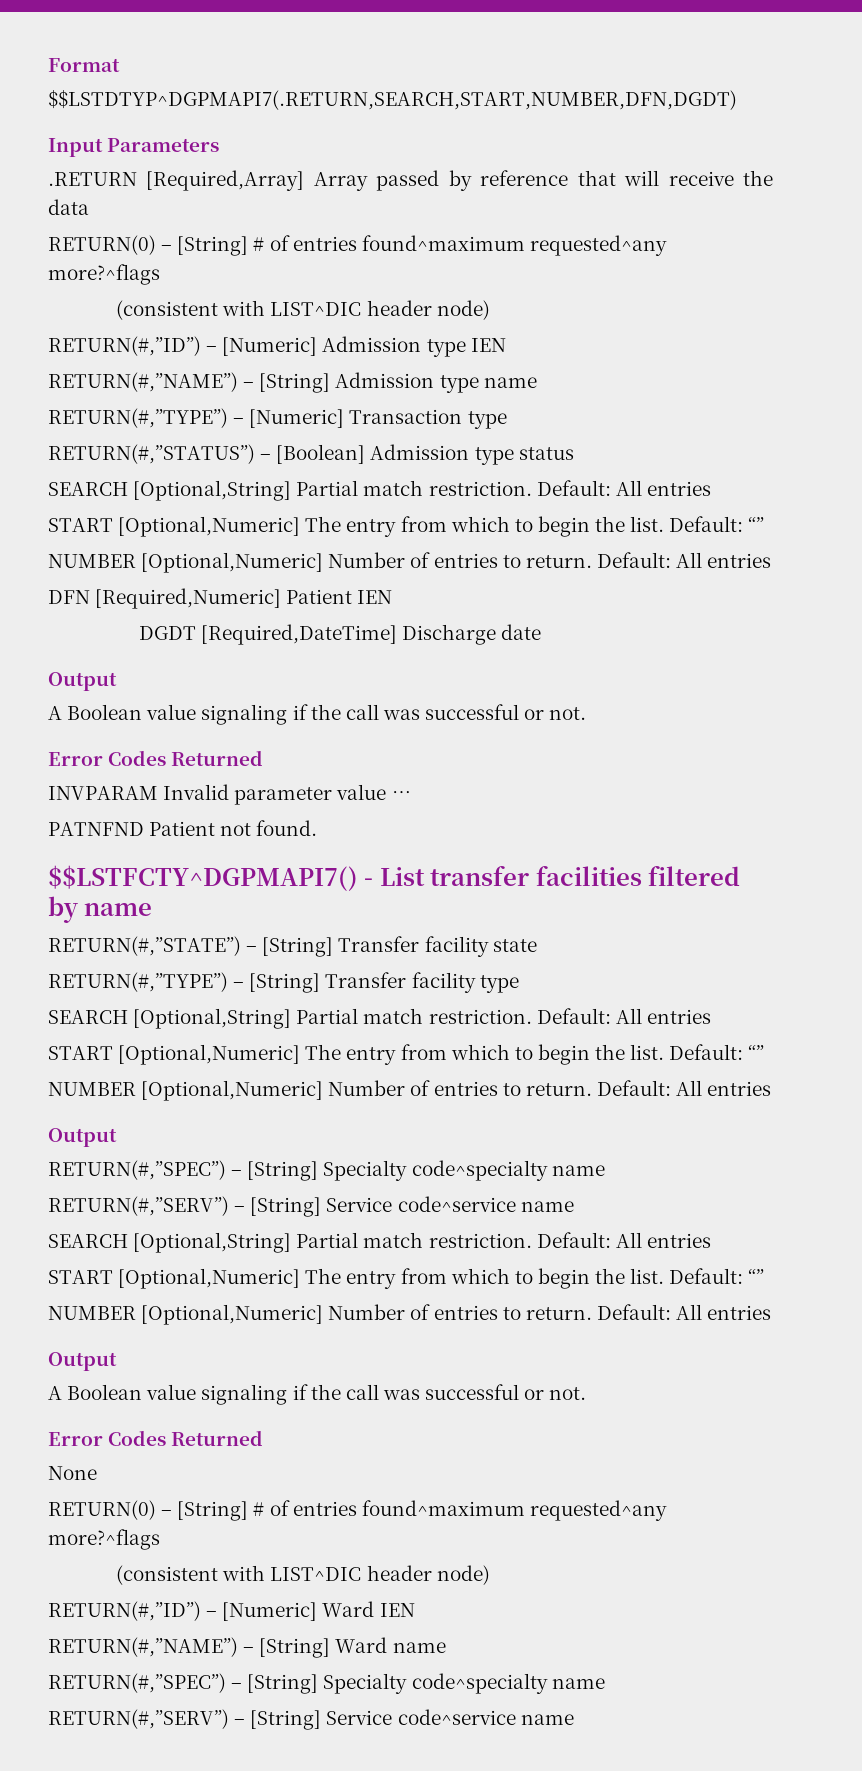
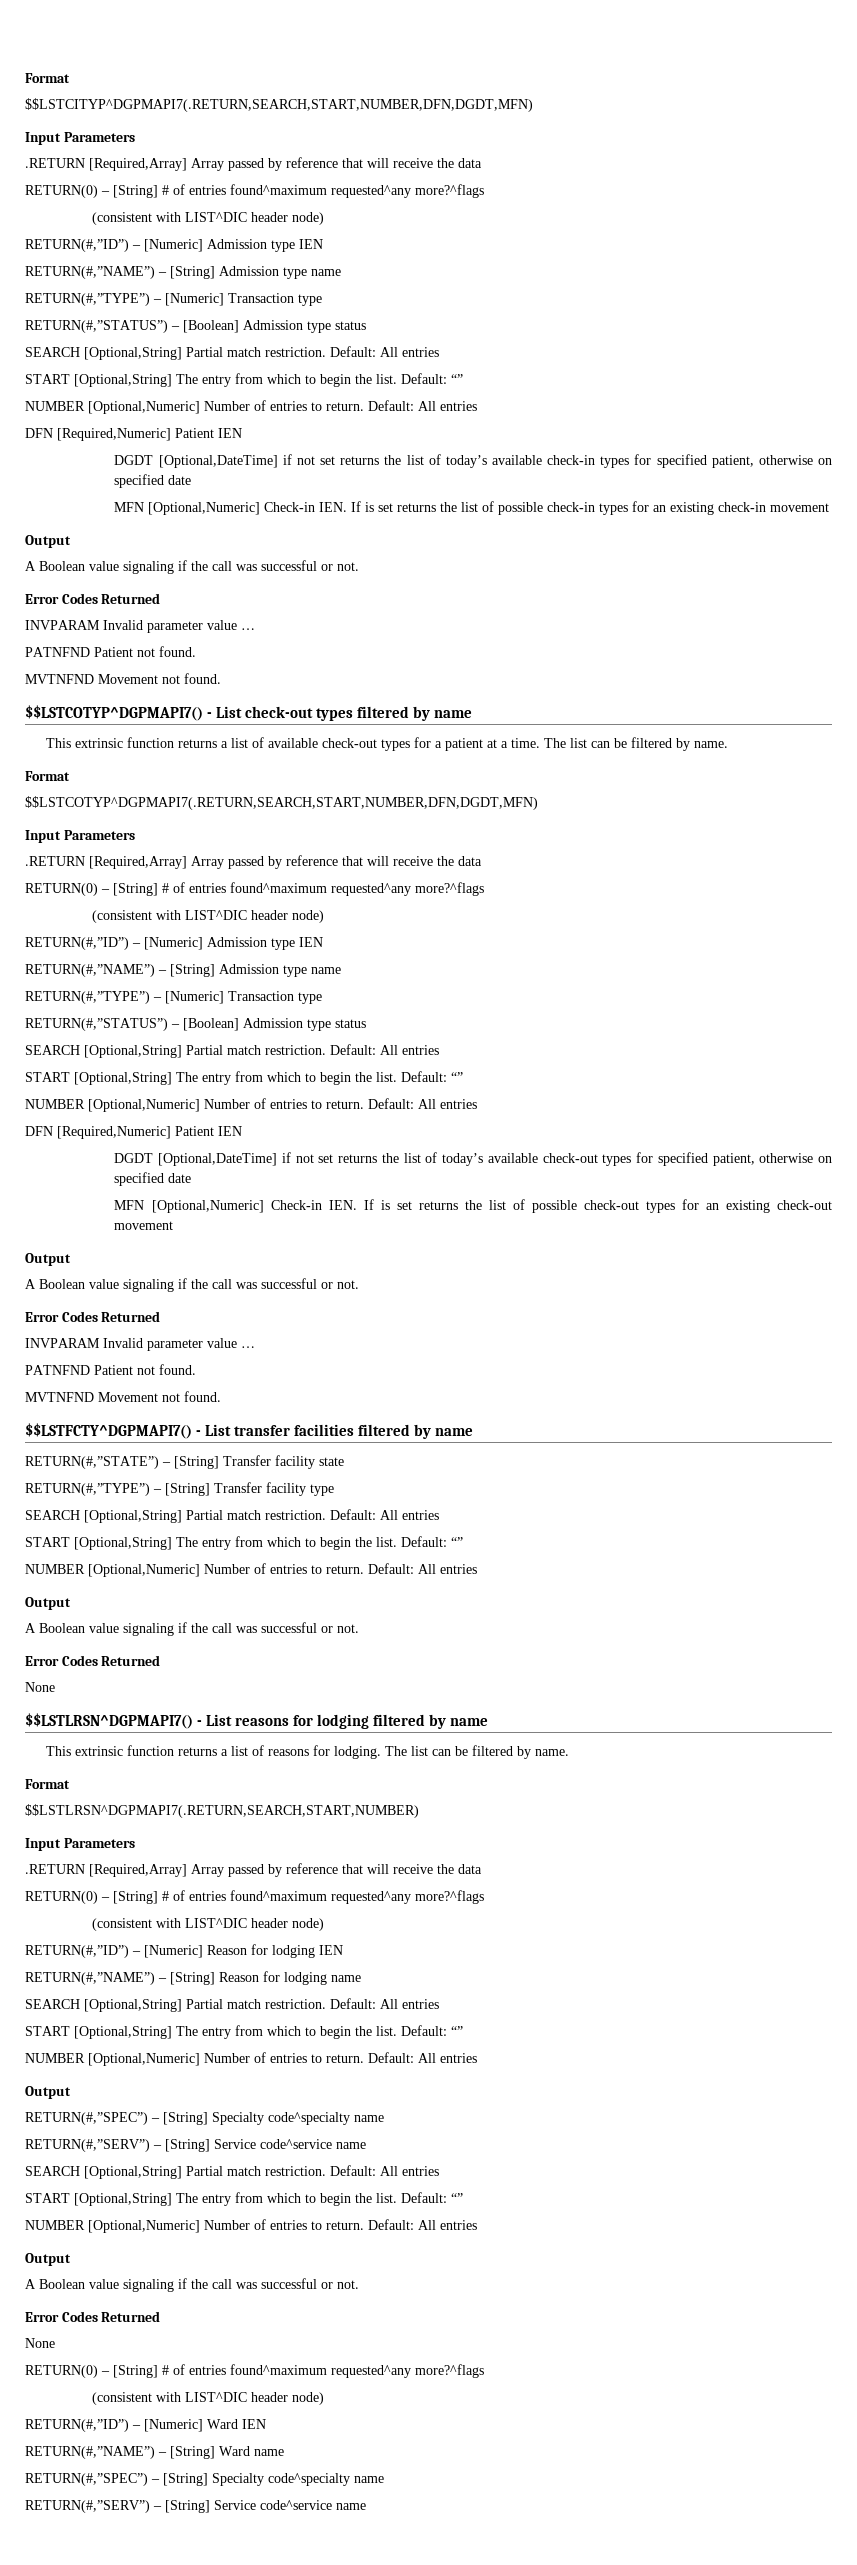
[48,58,120,72] [48,90,737,110] Format // $$LSTDTYP^DGPMAPI7(.RETURN,SEARCH,START,NUMBER,DFN,DGDT) -> [25,73,70,83] [25,98,533,112] Format // $$LSTCITYP^DGPMAPI7(.RETURN,SEARCH,START,NUMBER,DFN,DGDT,MFN)
[118,516,301,537] [Optional,Numeric] -> [74,374,172,387] [Optional,String]
[201,624,542,645] [Required,DateTime] Discharge date -> [158,454,832,468] [114,474,192,488] [114,501,830,515] [Optional,DateTime] if not set returns the list of today’s available check-in types for specified patient, otherwise on specified date // MFN [Optional,Numeric] Check-in IEN. If is set returns the list of possible check-in types for an existing check-in movement
(318, 828) none -> [25,673,221,684] [25,705,473,721] [45,737,728,751] [25,771,70,781] [25,796,538,810] [25,830,135,843] [25,855,482,869] [25,882,484,896] [92,910,325,923] [25,937,323,950] [25,964,341,977] [25,991,322,1004] [25,1018,366,1031] [25,1044,439,1058] [25,1071,463,1085] [25,1098,477,1112] [25,1126,242,1139] [114,1152,833,1166] [114,1172,192,1186] [114,1199,832,1213] [114,1221,174,1230] [25,1253,71,1266] [25,1278,359,1292] [25,1311,161,1322] [25,1338,255,1351] [25,1364,196,1375] [25,1391,221,1402] // MVTNFND Movement not found. // $$LSTCOTYP^DGPMAPI7() - List check-out types filtered by name // This extrinsic function returns a list of available check-out types for a patient at a time. The list can be filtered by name. // Format // $$LSTCOTYP^DGPMAPI7(.RETURN,SEARCH,START,NUMBER,DFN,DGDT,MFN) // Input Parameters // .RETURN [Required,Array] Array passed by reference that will receive the data // RETURN(0) – [String] # of entries found^maximum requested^any more?^flags // (consistent with LIST^DIC header node) // RETURN(#,”ID”) – [Numeric] Admission type IEN // RETURN(#,”NAME”) – [String] Admission type name // RETURN(#,”TYPE”) – [Numeric] Transaction type // RETURN(#,”STATUS”) – [Boolean] Admission type status // SEARCH [Optional,String] Partial match restriction. Default: All entries // START [Optional,String] The entry from which to begin the list. Default: “” // NUMBER [Optional,Numeric] Number of entries to return. Default: All entries // DFN [Required,Numeric] Patient IEN // DGDT [Optional,DateTime] if not set returns the list of today’s available check-out types for specified patient, otherwise on specified date // MFN [Optional,Numeric] Check-in IEN. If is set returns the list of possible check-out types for an existing check-out movement // Output // A Boolean value signaling if the call was successful or not. // Error Codes Returned // INVPARAM Invalid parameter value … // PATNFND Patient not found. // MVTNFND Movement not found.
[118,1044,301,1065] [Optional,Numeric] -> [74,1536,463,1550] [25,1563,477,1577] [25,1597,71,1610] [25,1622,359,1636] [25,1655,161,1666] [25,1682,55,1692] [25,1713,489,1729] [45,1745,569,1759] [25,1779,70,1789] [25,1804,419,1818] [25,1838,135,1851] [25,1863,482,1877] [25,1890,484,1904] [92,1918,325,1931] [25,1944,343,1958] [25,1971,361,1985] [25,1998,439,2012] [25,2026,172,2039] [Optional,String] The entry from which to begin the list. Default: “” // NUMBER [Optional,Numeric] Number of entries to return. Default: All entries // Output // A Boolean value signaling if the call was successful or not. // Error Codes Returned // None // $$LSTLRSN^DGPMAPI7() - List reasons for lodging filtered by name // This extrinsic function returns a list of reasons for lodging. The list can be filtered by name. // Format // $$LSTLRSN^DGPMAPI7(.RETURN,SEARCH,START,NUMBER) // Input Parameters // .RETURN [Required,Array] Array passed by reference that will receive the data // RETURN(0) – [String] # of entries found^maximum requested^any more?^flags // (consistent with LIST^DIC header node) // RETURN(#,”ID”) – [Numeric] Reason for lodging IEN // RETURN(#,”NAME”) – [String] Reason for lodging name // SEARCH [Optional,String] Partial match restriction. Default: All entries // START [Optional,String]
[118,1268,301,1289] [Optional,Numeric] -> [74,2193,172,2206] [Optional,String]

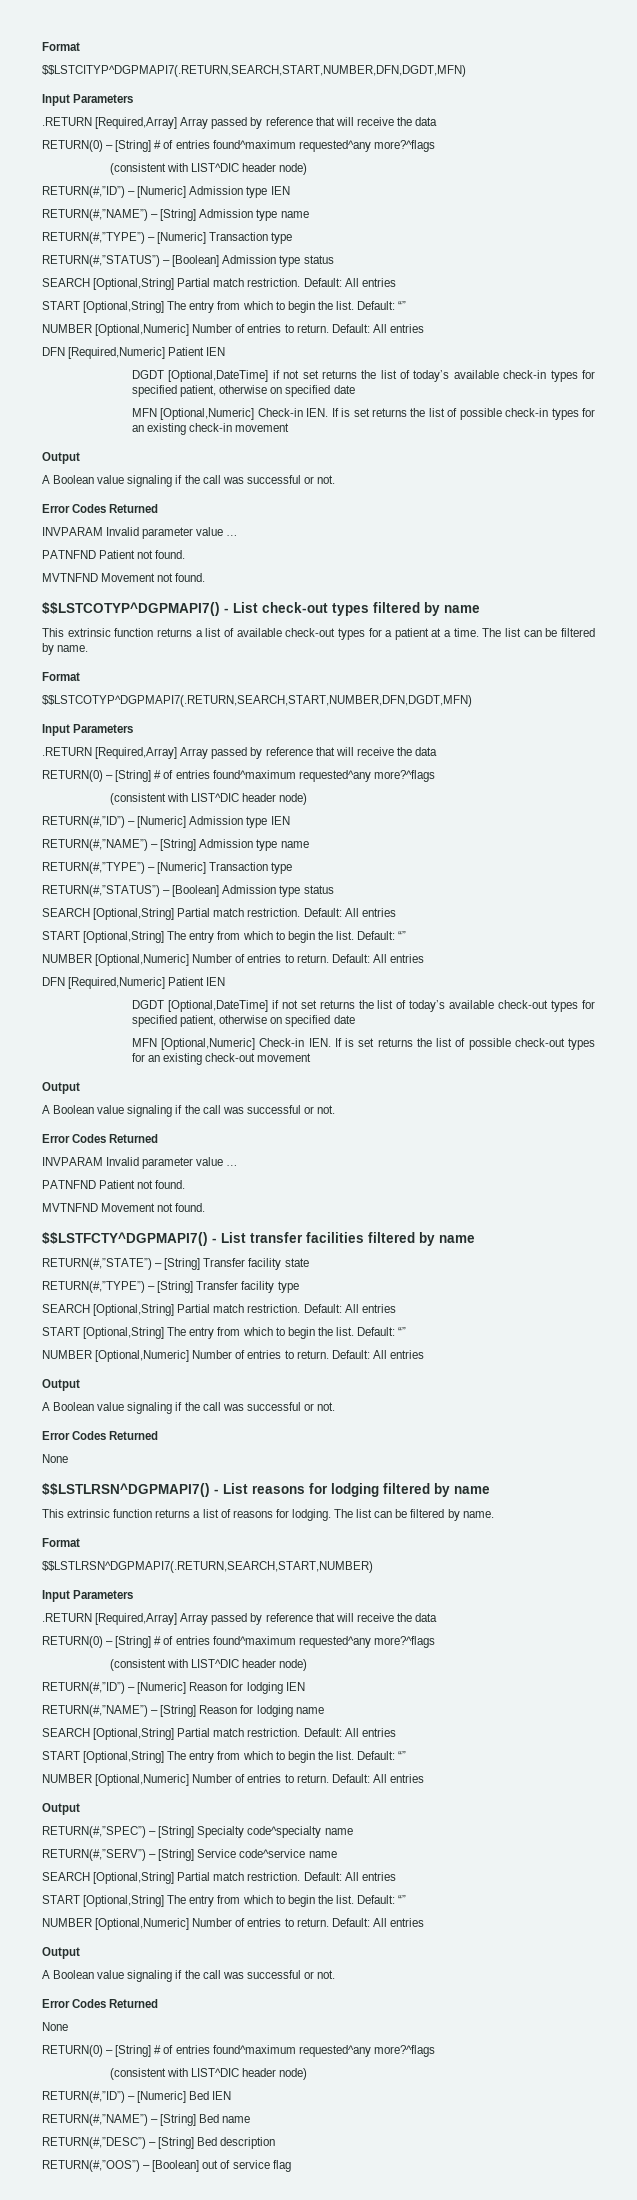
[207,2419,266,2429] [25,2446,284,2459] [25,2473,384,2486] [25,2500,366,2513] Ward IEN // RETURN(#,”NAME”) – [String] Ward name // RETURN(#,”SPEC”) – [String] Specialty code^specialty name // RETURN(#,”SERV”) – [String] Service code^service name -> [189,2091,232,2100] [42,2114,251,2126] [42,2137,276,2149] [42,2160,291,2172] Bed IEN // RETURN(#,”NAME”) – [String] Bed name // RETURN(#,”DESC”) – [String] Bed description // RETURN(#,”OOS”) – [Boolean] out of service flag

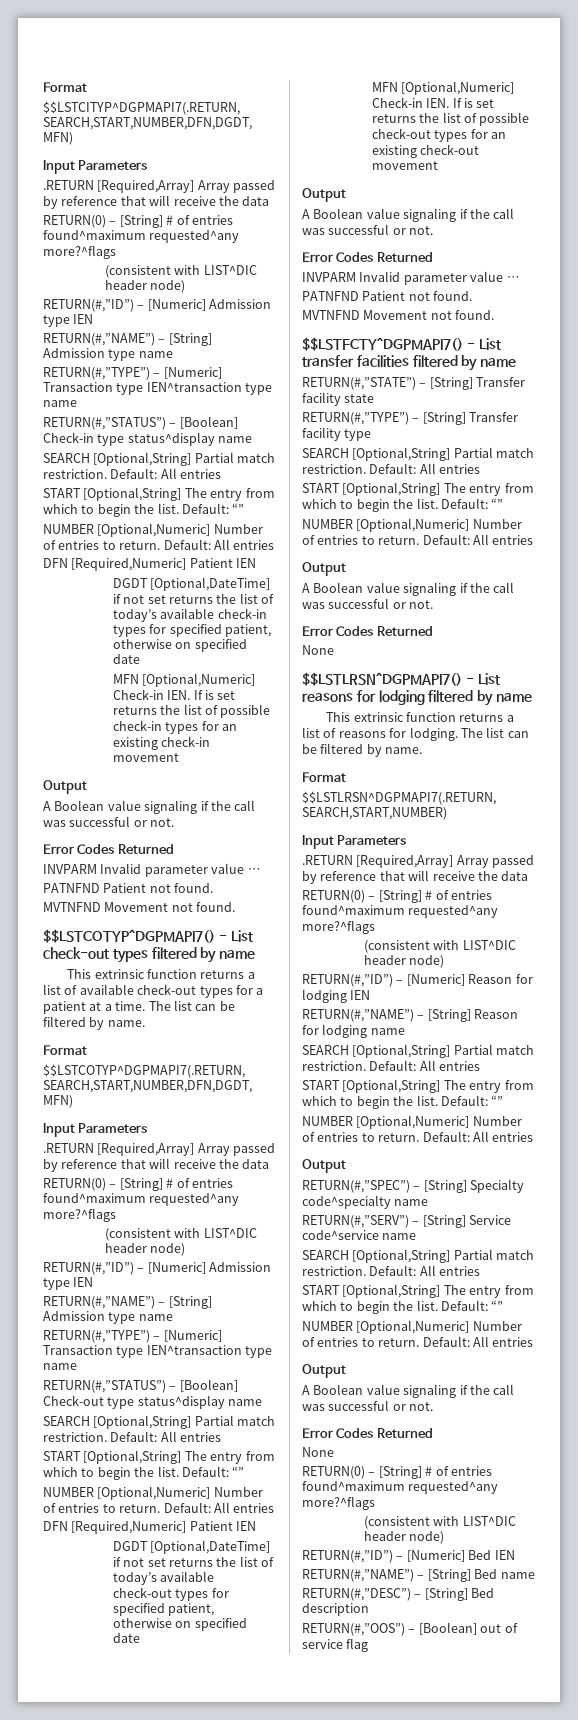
[42,255,334,267] // RETURN(#,”STATUS”) – [Boolean] Admission type status -> [146,382,273,395] [43,400,77,407] [43,416,238,430] [43,432,253,446] IEN^transaction type name // RETURN(#,”STATUS”) – [Boolean] Check-in type status^display name
[42,527,103,536] INVPARAM -> [43,864,97,874] INVPARM
[42,885,334,897] // RETURN(#,”STATUS”) – [Boolean] Admission type status -> [146,1345,273,1358] [43,1363,77,1370] [43,1379,238,1393] [43,1395,263,1409] IEN^transaction type name // RETURN(#,”STATUS”) – [Boolean] Check-out type status^display name
[42,1157,103,1166] INVPARAM -> [302,272,356,282] INVPARM

